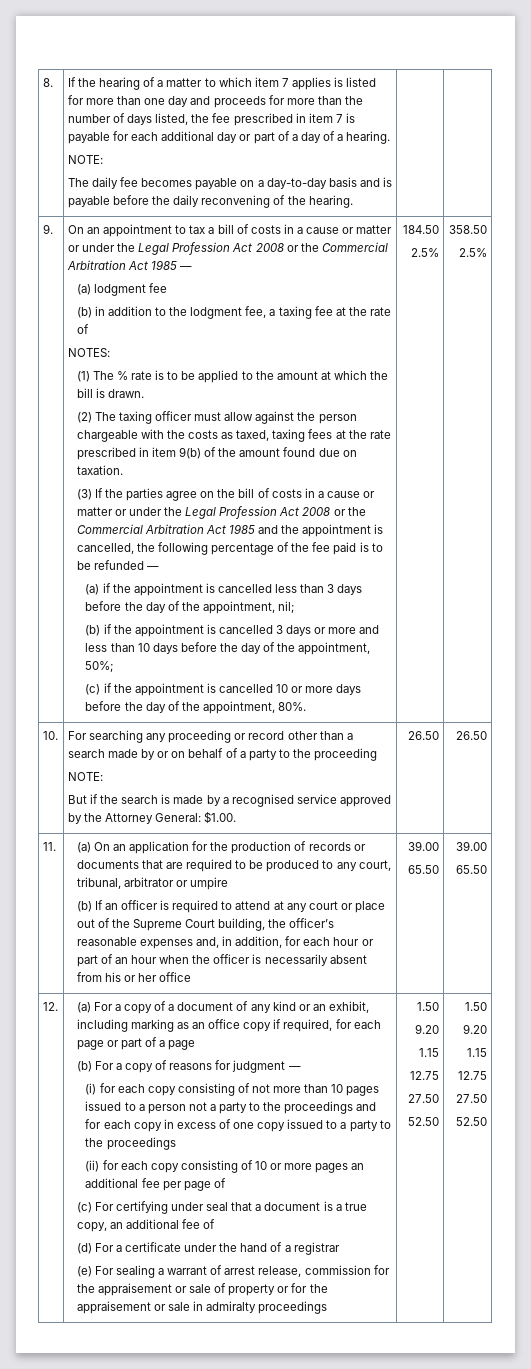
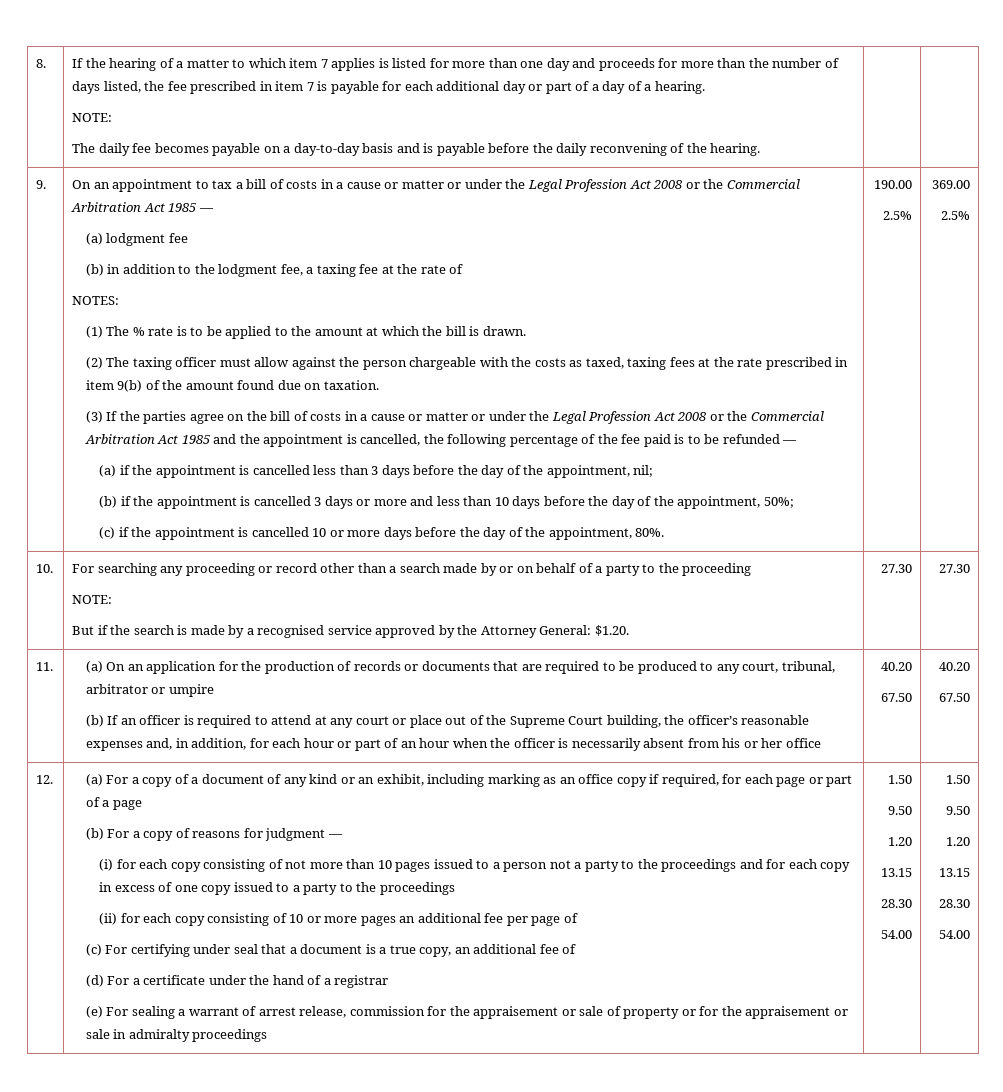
[403,225,440,234] 184.50 -> [873,180,912,189] 190.00
[449,225,488,234] 358.50 -> [931,180,970,189] 369.00
[204,811,237,824] [408,731,440,740] [456,731,488,740] $1.00. | 26.50 | 26.50 -> [594,625,629,636] [880,564,912,573] [938,564,970,573] $1.20. | 27.30 | 27.30
[408,841,440,851] [408,865,440,874] [456,841,488,851] [456,865,488,874] 39.00 // 65.50 | 39.00 // 65.50 -> [880,662,912,671] [880,693,912,702] [938,662,970,671] [938,693,970,702] 40.20 // 67.50 | 40.20 // 67.50
[415,1024,440,1034] [419,1048,440,1057] [410,1071,440,1080] [408,1094,440,1103] [408,1117,440,1126] [465,1002,488,1011] [463,1024,488,1034] [467,1048,488,1057] [458,1071,488,1080] [456,1094,488,1103] [456,1117,488,1126] 9.20 // 1.15 // 12.75 // 27.50 // 52.50 | 1.50 // 9.20 // 1.15 // 12.75 // 27.50 // 52.50 -> [887,806,912,815] [887,837,912,846] [880,868,912,877] [880,899,912,908] [880,930,912,939] [945,775,970,784] [945,806,970,815] [945,837,970,846] [938,868,970,877] [938,899,970,908] [938,930,970,939] 9.50 // 1.20 // 13.15 // 28.30 // 54.00 | 1.50 // 9.50 // 1.20 // 13.15 // 28.30 // 54.00

